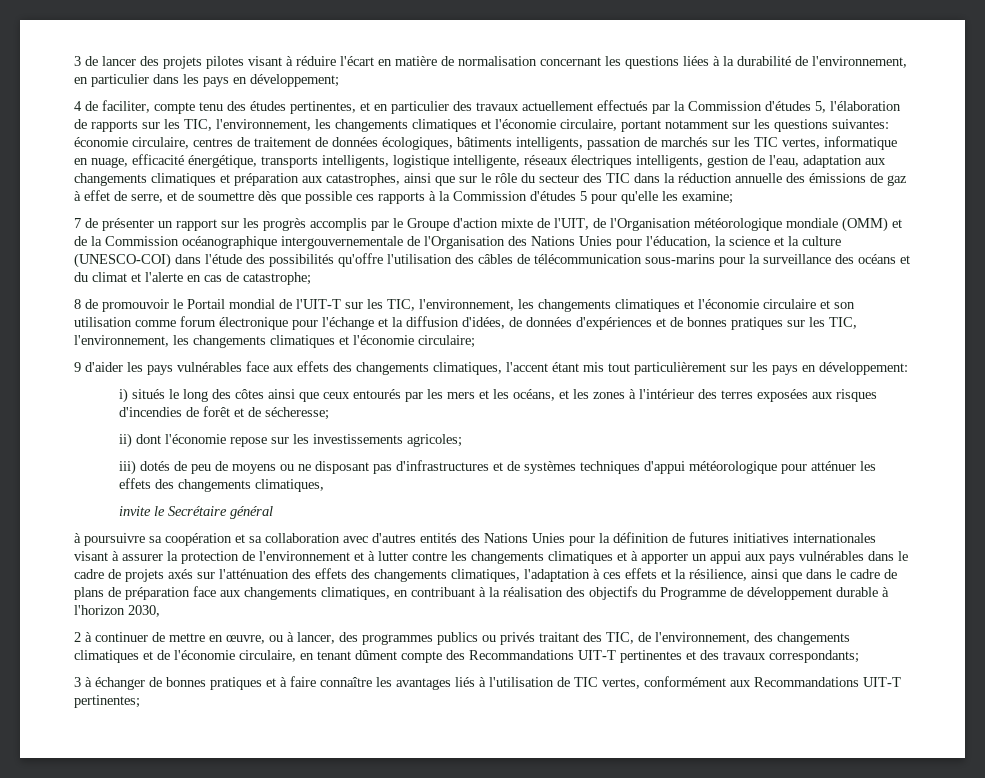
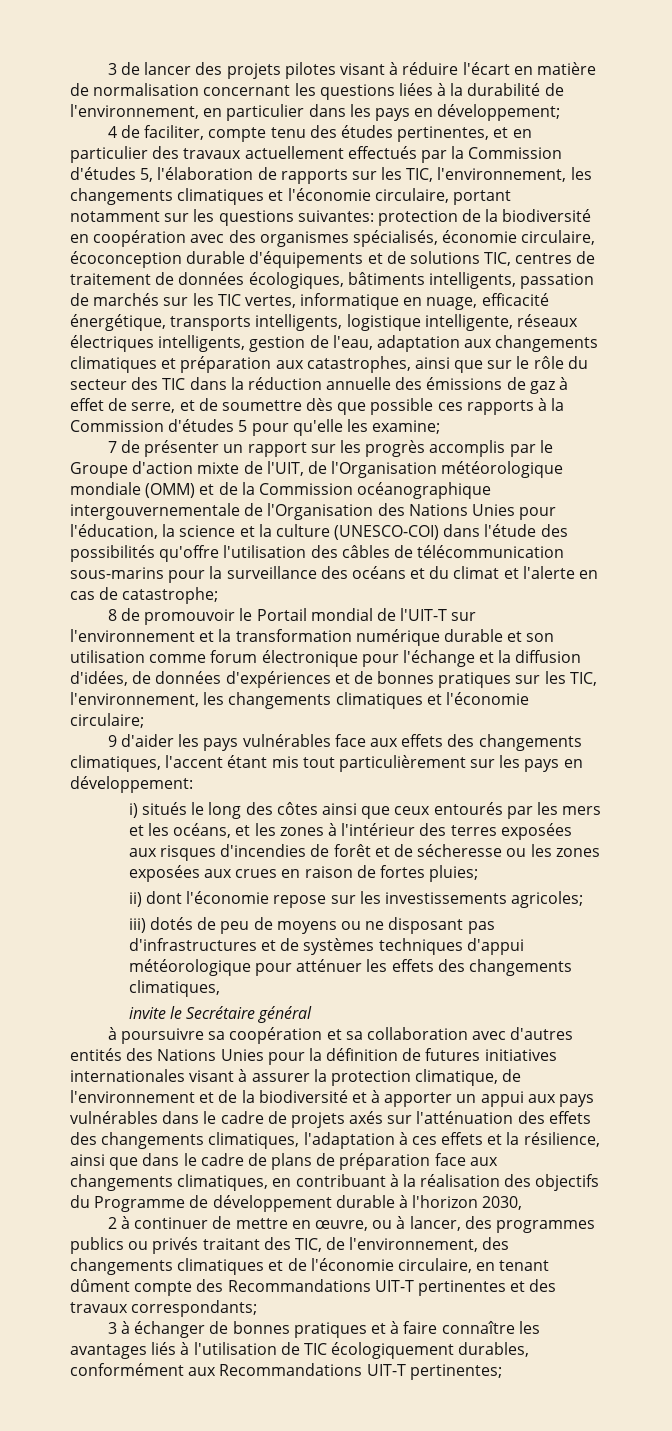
[74,137,189,149] économie circulaire, -> [377,209,592,226] [70,230,596,247] [70,251,512,268] protection de la biodiversité en coopération avec des organismes spécialisés, économie circulaire, écoconception durable d'équipements et de solutions TIC,
[367,299,816,312] les TIC, l'environnement, les changements climatiques et l'économie circulaire -> [70,629,503,646] l'environnement et la transformation numérique durable
[264,407,329,420] sécheresse; -> [417,844,600,857] [128,865,479,882] sécheresse ou les zones exposées aux crues en raison de fortes pluies;
(239, 557) none -> [415,1069,499,1086] climatique,
[368,551,613,564] à lutter contre les changements climatiques -> [218,1090,348,1103] de la biodiversité
[602,678,640,689] vertes, -> [331,1342,530,1359] écologiquement durables,

